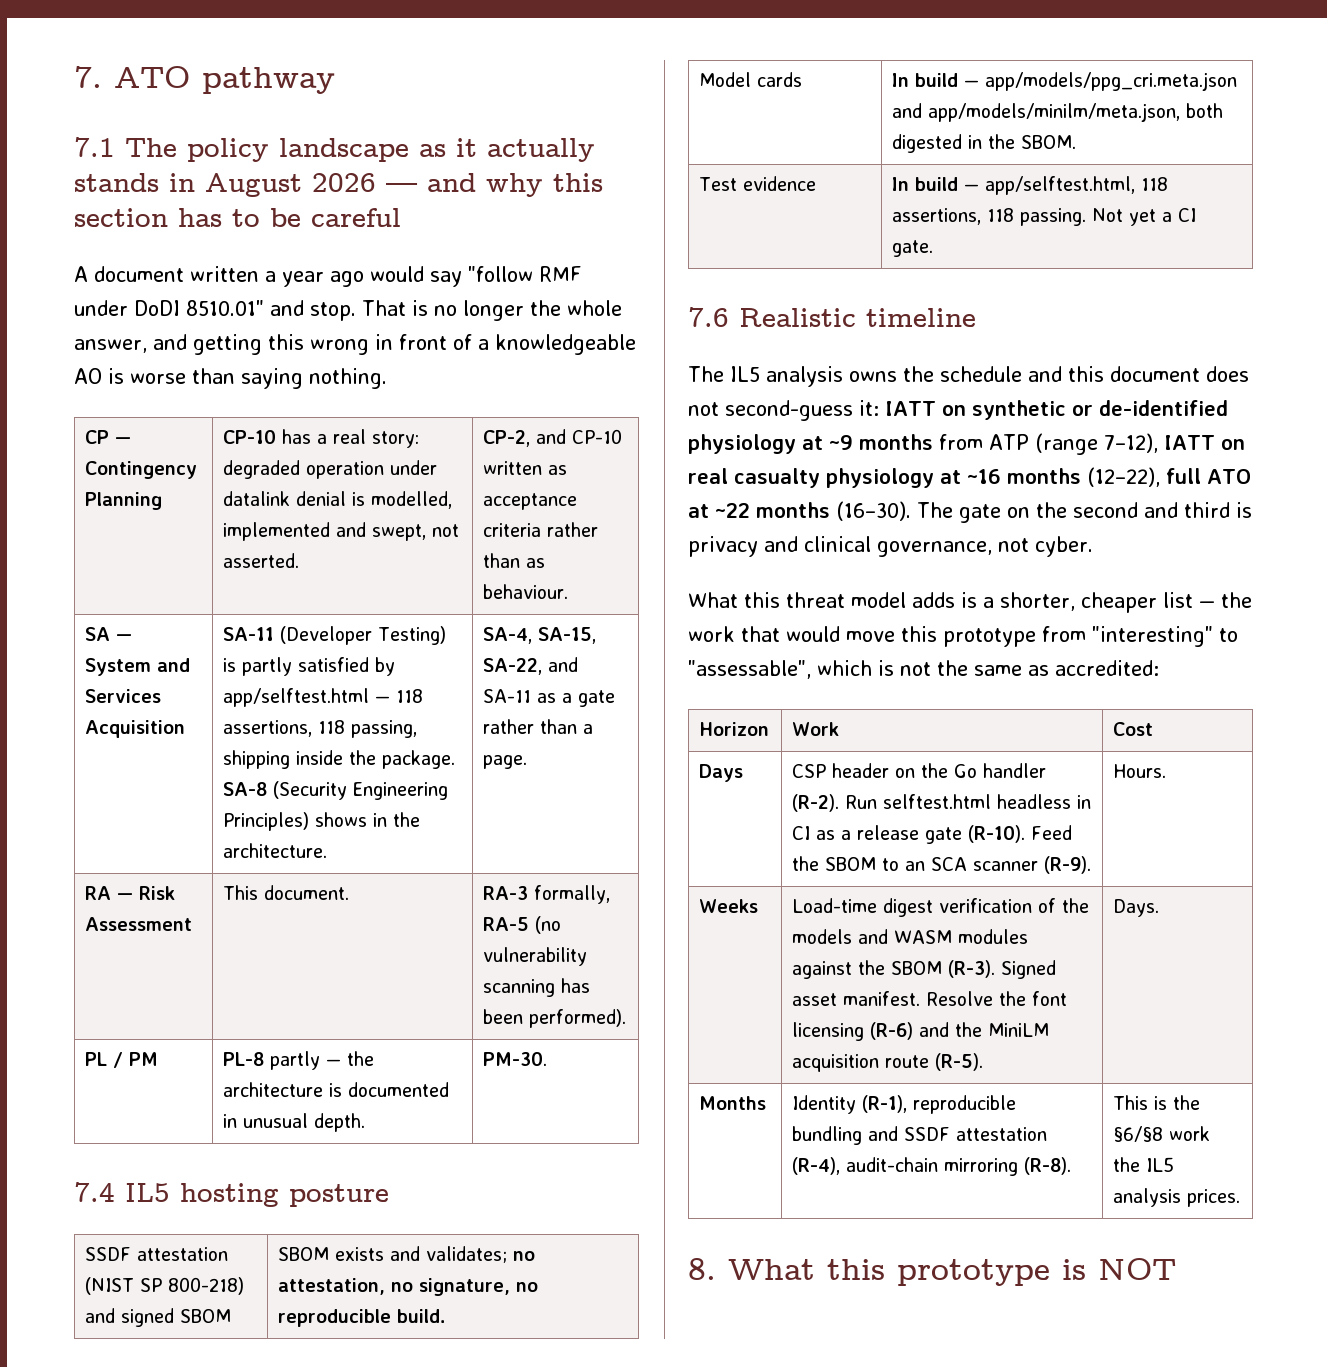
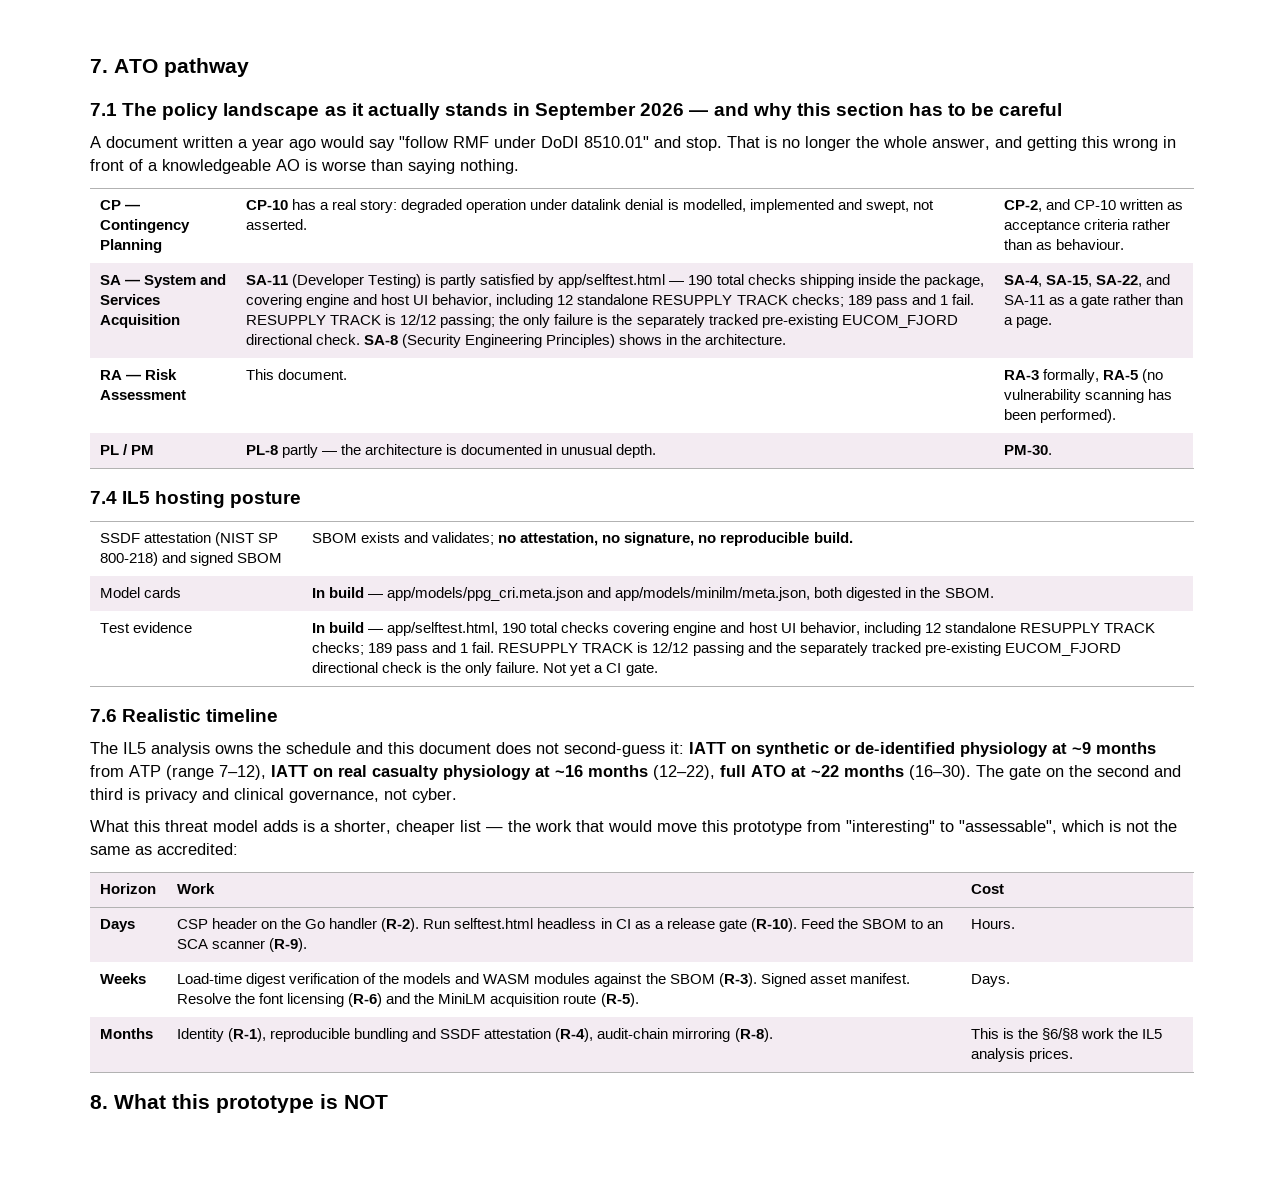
[205,173,302,197] August -> [535,103,637,120] September
[396,689,424,703] [223,720,418,738] [223,750,456,769] 118 assertions, 118 passing, shipping inside the package. -> [688,274,984,288] [246,294,974,308] [246,314,958,328] [246,334,361,345] 190 total checks shipping inside the package, covering engine and host UI behavior, including 12 standalone RESUPPLY TRACK checks; 189 pass and 1 fail. RESUPPLY TRACK is 12/12 passing; the only failure is the separately tracked pre-existing EUCOM_FJORD directional check.
[1141,177,1169,191] [892,208,1087,226] 118 assertions, 118 passing. -> [502,622,1155,636] [312,642,1121,656] [312,662,540,676] 190 total checks covering engine and host UI behavior, including 12 standalone RESUPPLY TRACK checks; 189 pass and 1 fail. RESUPPLY TRACK is 12/12 passing and the separately tracked pre-existing EUCOM_FJORD directional check is the only failure.

